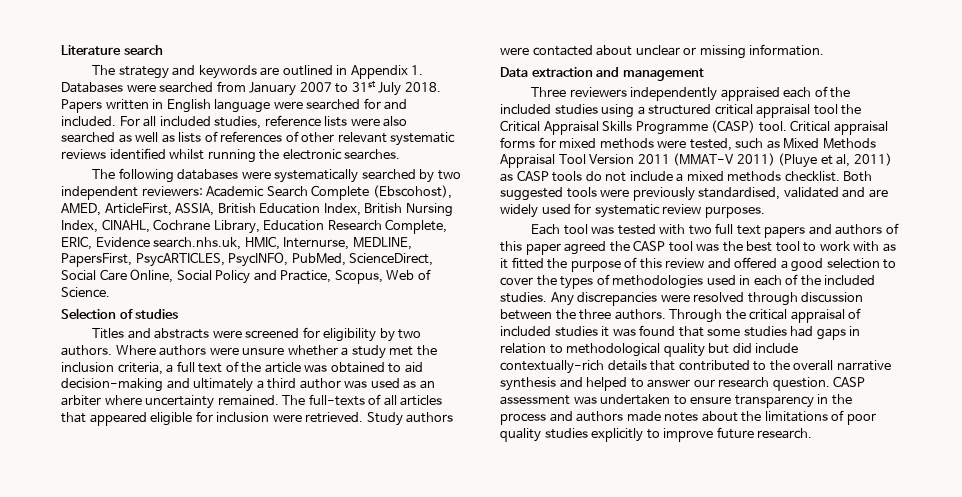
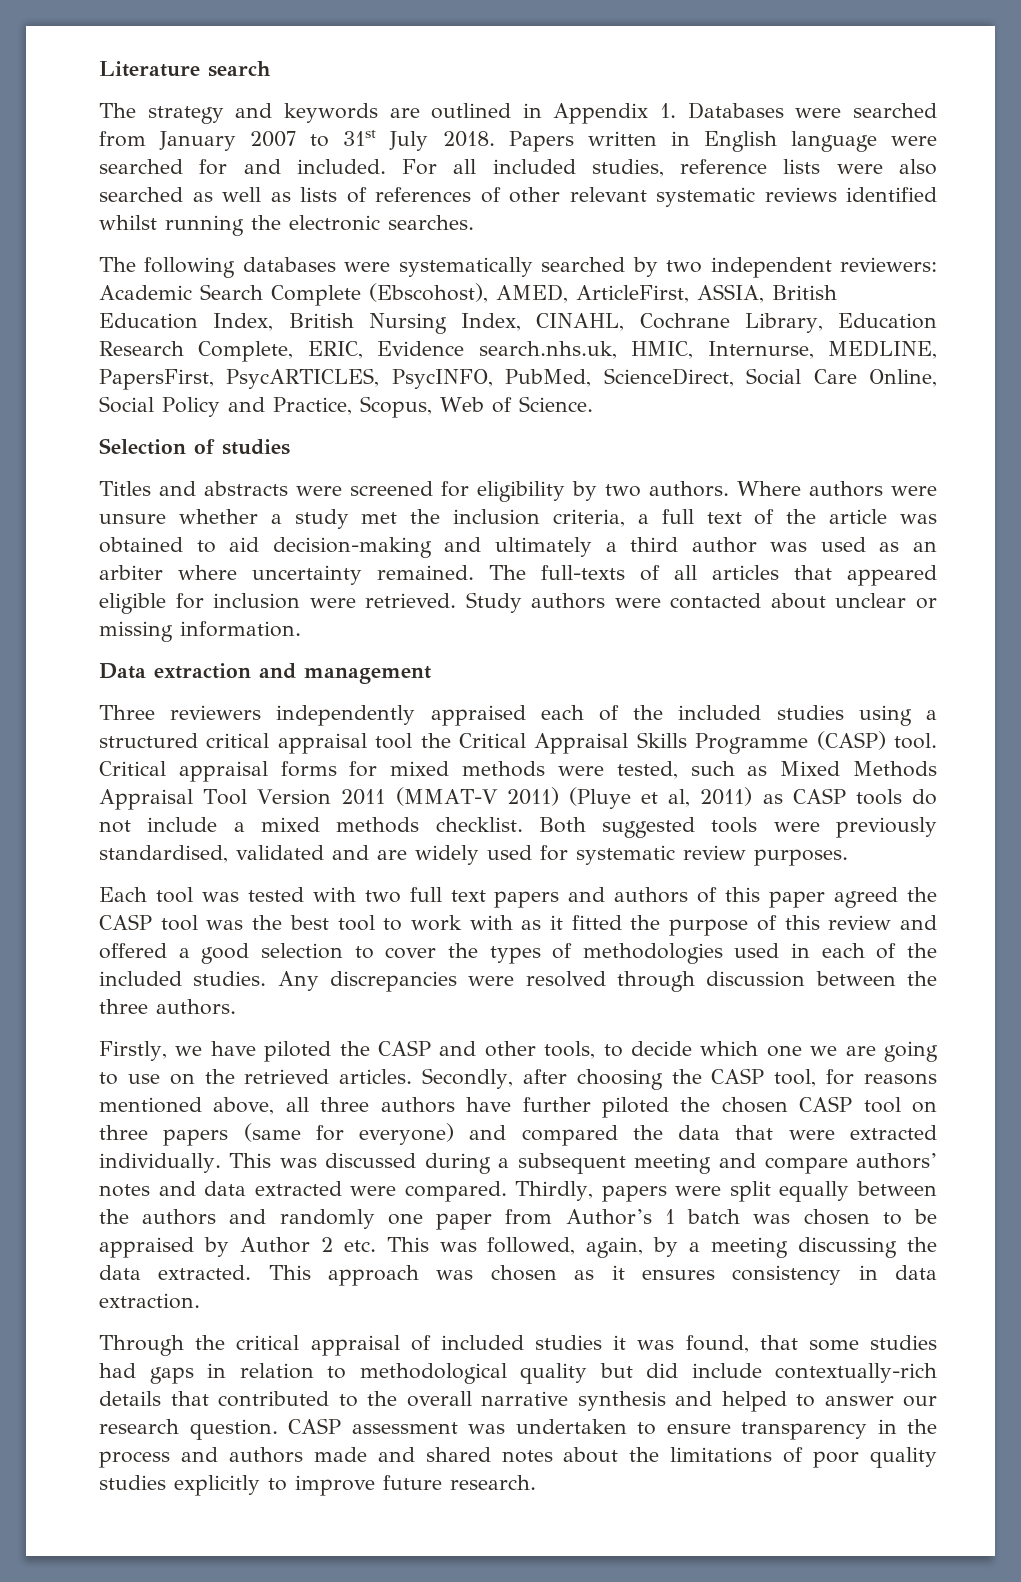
(666, 314) none -> [99,1040,938,1062] [99,1068,938,1090] [99,1096,937,1118] [99,1123,937,1146] [99,1153,937,1174] [99,1181,938,1202] [99,1209,938,1230] [99,1237,937,1258] [99,1265,938,1286] [99,1293,200,1309] // Firstly, we have piloted the CASP and other tools, to decide which one we are going to use on the retrieved articles. Secondly, after choosing the CASP tool, for reasons mentioned above, all three authors have further piloted the chosen CASP tool on three papers (same for everyone) and compared the data that were extracted individually. This was discussed during a subsequent meeting and compare authors’ notes and data extracted were compared. Thirdly, papers were split equally between the authors and randomly one paper from Author’s 1 batch was chosen to be appraised by Author 2 etc. This was followed, again, by a meeting discussing the data extracted. This approach was chosen as it ensures consistency in data extraction. //
[639,325,676,336] found -> [685,1335,749,1353] found,
(661, 416) none -> [377,1447,491,1462] and shared

